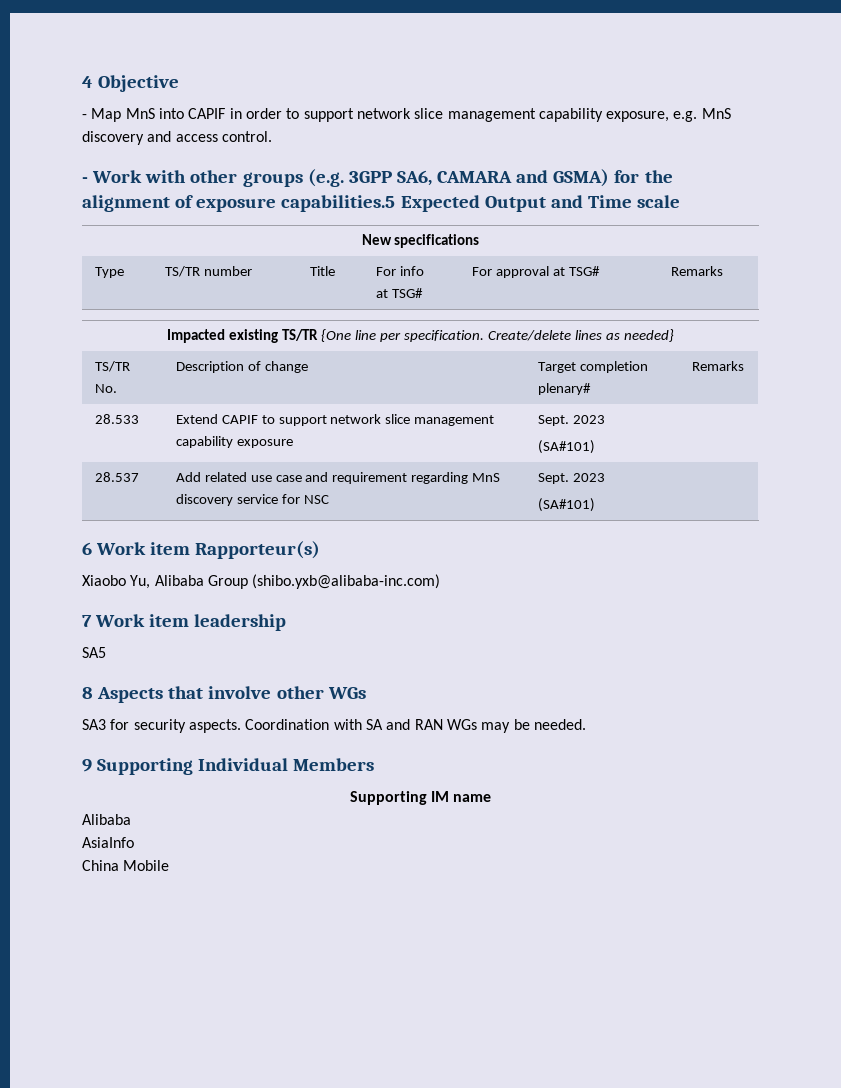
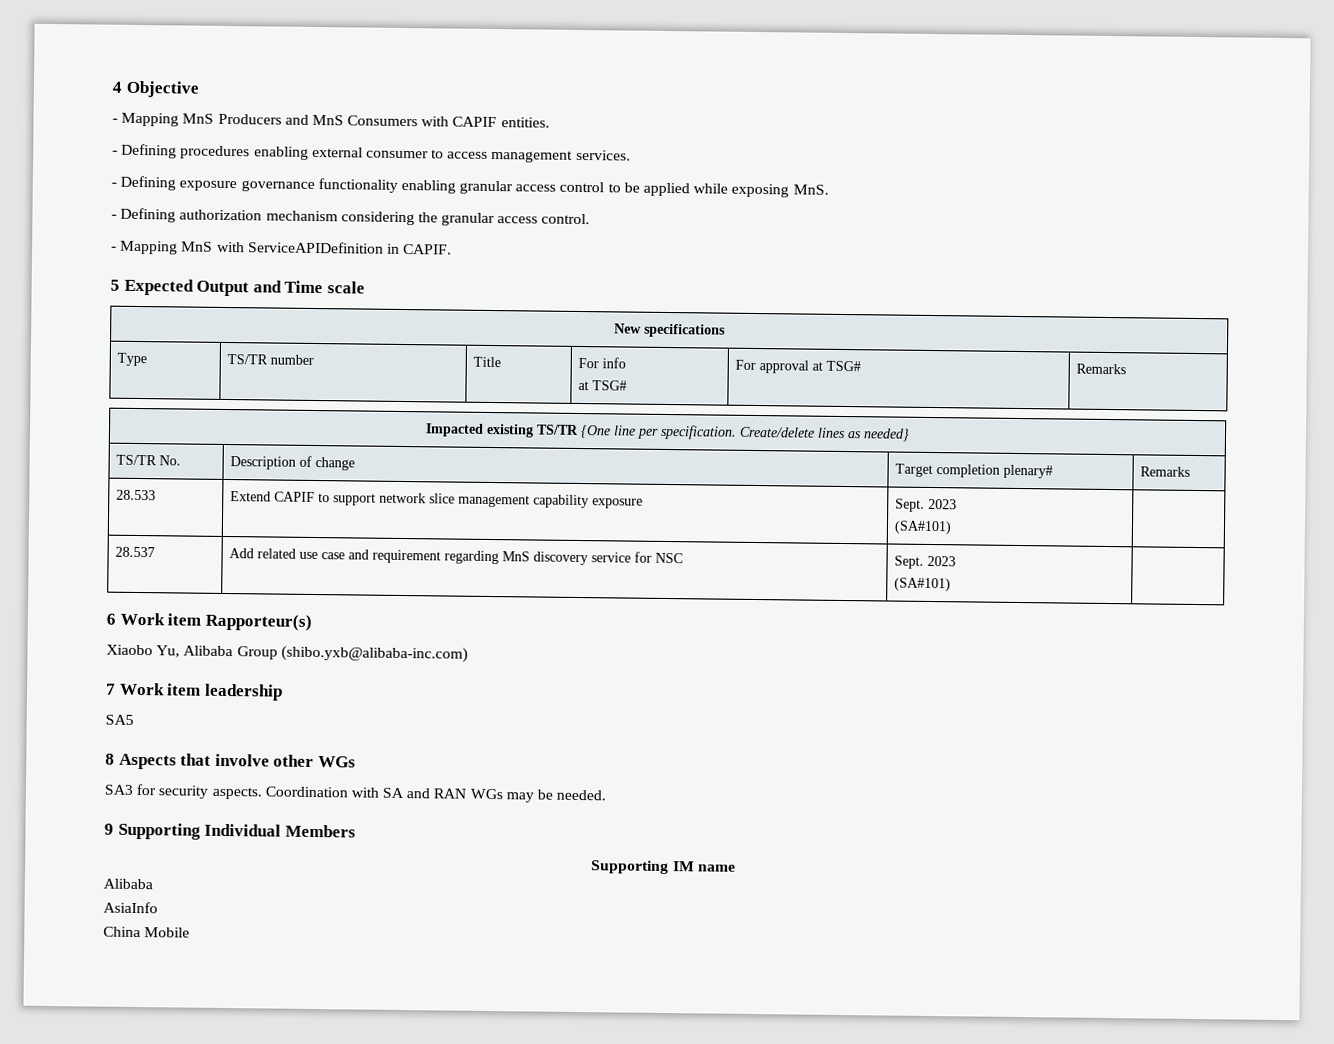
[91,108,731,122] [82,131,272,145] [82,169,673,187] [82,195,396,212] Map MnS into CAPIF in order to support network slice management capability exposure, e.g. MnS discovery and access control. // - Work with other groups (e.g. 3GPP SA6, CAMARA and GSMA) for the alignment of exposure capabilities.5 -> [121,112,550,128] [112,143,631,163] [111,175,829,198] [111,207,591,227] [111,240,453,255] [110,279,120,291] Mapping MnS Producers and MnS Consumers with CAPIF entities. // - Defining procedures enabling external consumer to access management services. // - Defining exposure governance functionality enabling granular access control to be applied while exposing MnS. // - Defining authorization mechanism considering the granular access control. // - Mapping MnS with ServiceAPIDefinition in CAPIF. // 5

